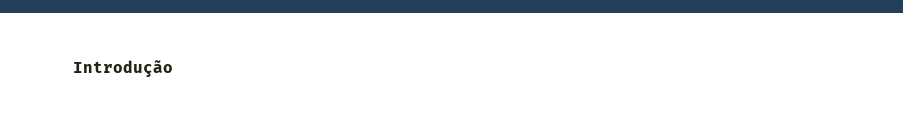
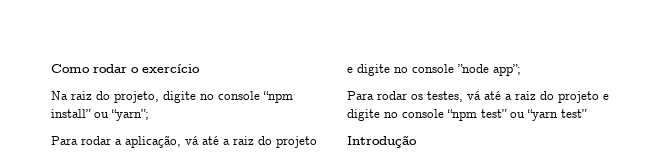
(73, 68) none -> [51,64,200,73] [51,91,293,103] [51,109,149,121] [51,135,317,148] [347,64,521,76] [347,91,609,103] [347,109,587,121] Como rodar o exercício // Na raiz do projeto, digite no console “npm install” ou “yarn”; // Para rodar a aplicação, vá até a raiz do projeto e digite no console ”node app”; // Para rodar os testes, vá até a raiz do projeto e digite no console “npm test” ou “yarn test” //

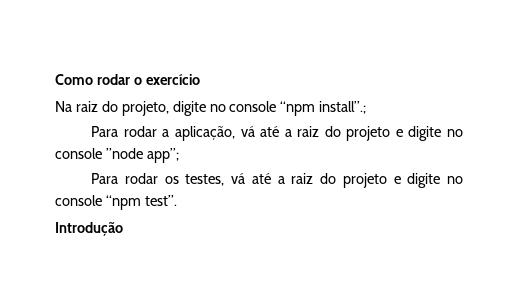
[51,109,149,121] install” ou “yarn”; -> [319,101,367,114] install”.;
[481,109,587,121] test” ou “yarn test” -> [144,195,177,206] test”.

